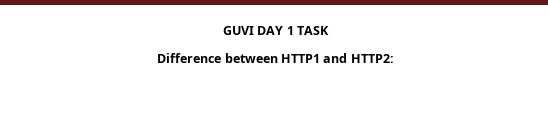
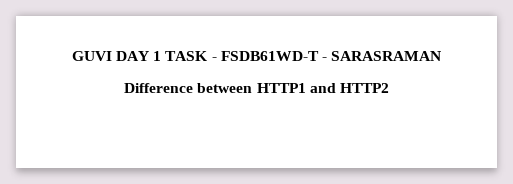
(330, 30) none -> [211,51,442,61] - FSDB61WD-T - SARASRAMAN
[350,54,394,63] HTTP2: -> [339,83,389,93] HTTP2

